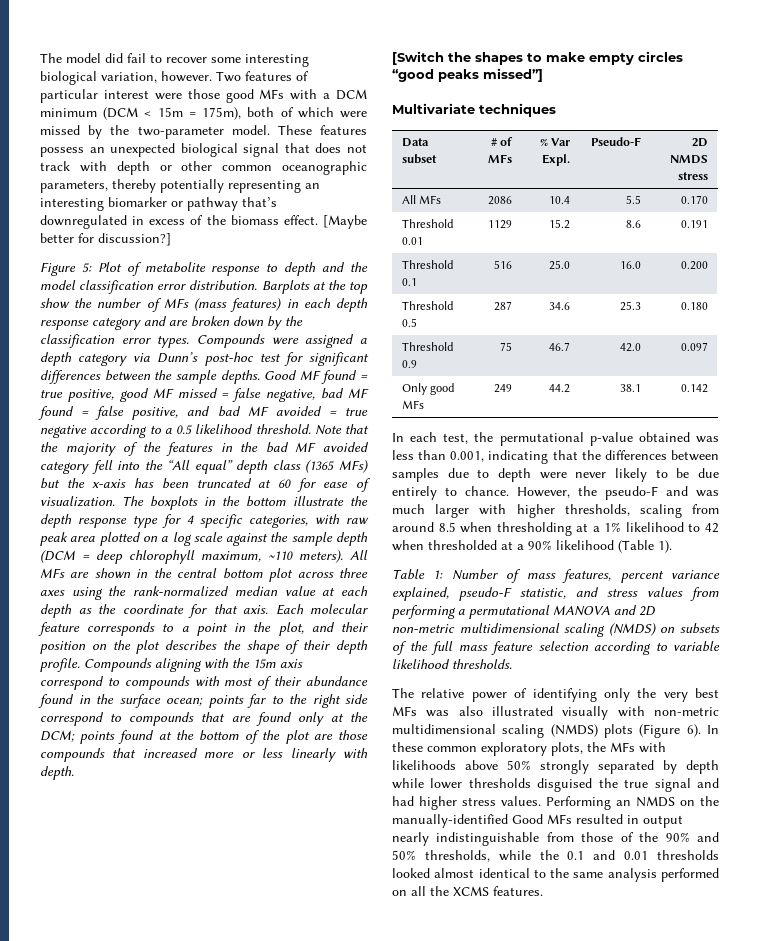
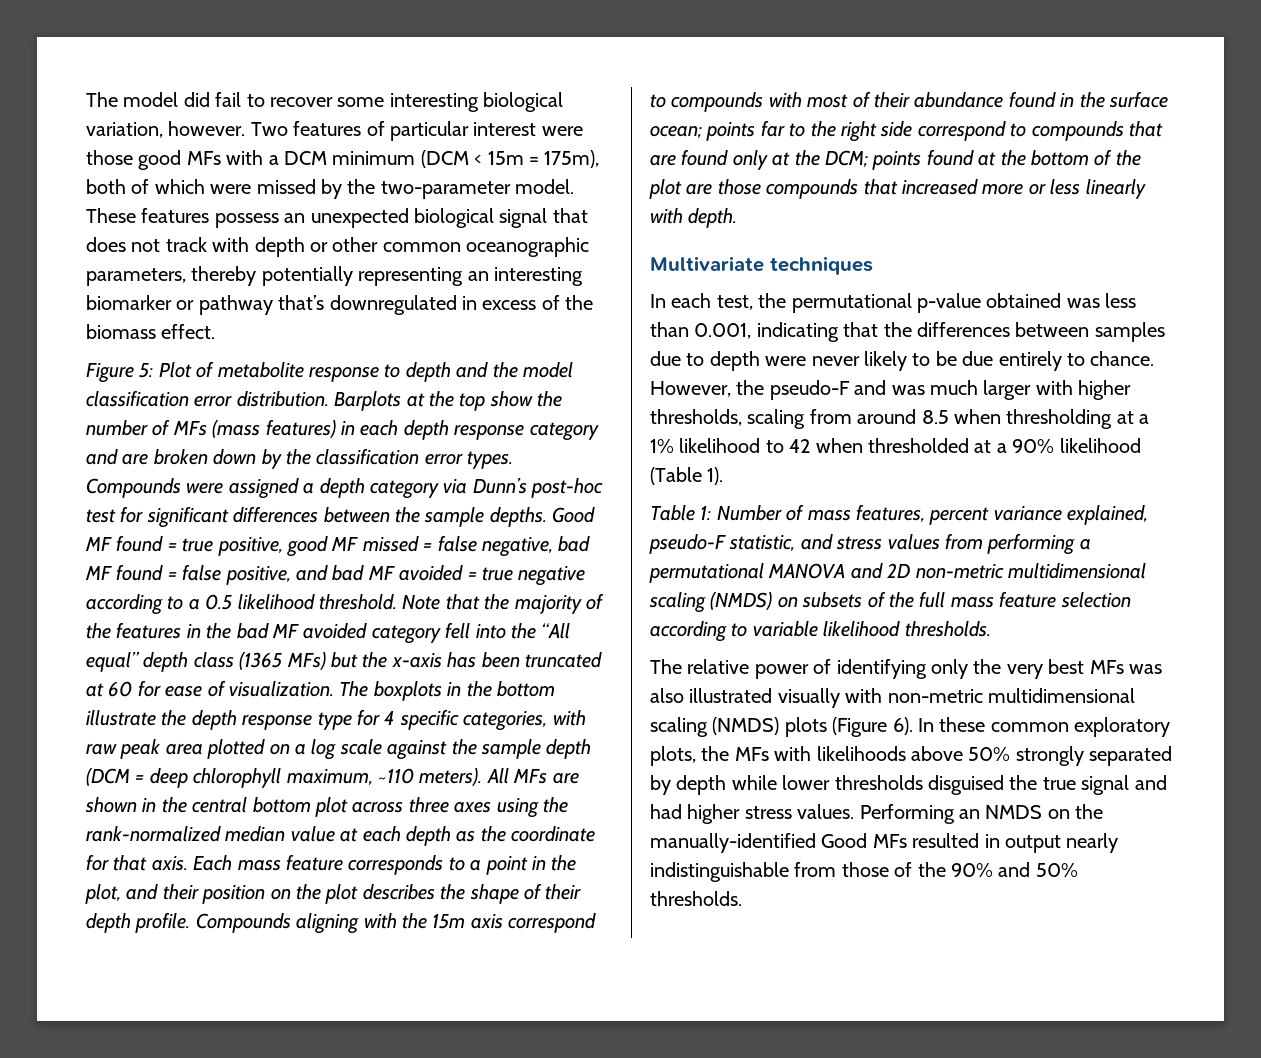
[323,215,367,229] [40,233,171,246] [Maybe better for discussion?] -> (216, 331) none
[310,604,368,614] molecular -> [237,860,281,871] mass
[392,51,683,65] [392,68,543,82] [392,103,556,117] [402,138,430,147] [402,154,438,164] [490,137,513,146] [487,154,512,163] [539,138,570,146] [541,154,570,166] [590,137,641,146] [691,138,708,147] [669,155,708,164] [677,172,708,180] [402,195,442,204] [487,196,512,205] [548,196,570,204] [625,195,641,204] [680,195,708,204] [402,219,455,228] [402,237,424,245] [487,220,512,229] [548,219,570,229] [625,220,641,228] [680,220,708,228] [402,260,455,269] [402,278,418,286] [493,260,512,269] [548,260,570,270] [619,261,641,269] [680,261,708,270] [402,301,455,310] [402,318,418,327] [493,301,512,311] [548,302,570,310] [619,301,641,311] [680,302,708,310] [402,342,455,351] [402,360,418,368] [499,342,512,351] [548,342,570,351] [619,343,641,352] [680,342,708,351] [402,383,456,395] [402,400,425,409] [493,384,512,393] [548,384,570,393] [619,384,641,392] [680,384,708,393] [Switch the shapes to make empty circles “good peaks missed”] // Multivariate techniques // Data subset | # of MFs | % Var Expl. | Pseudo-F | 2D NMDS stress // All MFs | 2086 | 10.4 | 5.5 | 0.170 // Threshold 0.01 | 1129 | 15.2 | 8.6 | 0.191 // Threshold 0.1 | 516 | 25.0 | 16.0 | 0.200 // Threshold 0.5 | 287 | 34.6 | 25.3 | 0.180 // Threshold 0.9 | 75 | 46.7 | 42.0 | 0.097 // Only good MFs | 249 | 44.2 | 38.1 | 0.142 -> [650,256,873,275] Multivariate techniques
[424,850,719,862] [392,868,719,882] [392,886,543,896] thresholds, while the 0.1 and 0.01 thresholds looked almost identical to the same analysis performed on all the XCMS features. -> [650,891,742,906] thresholds.

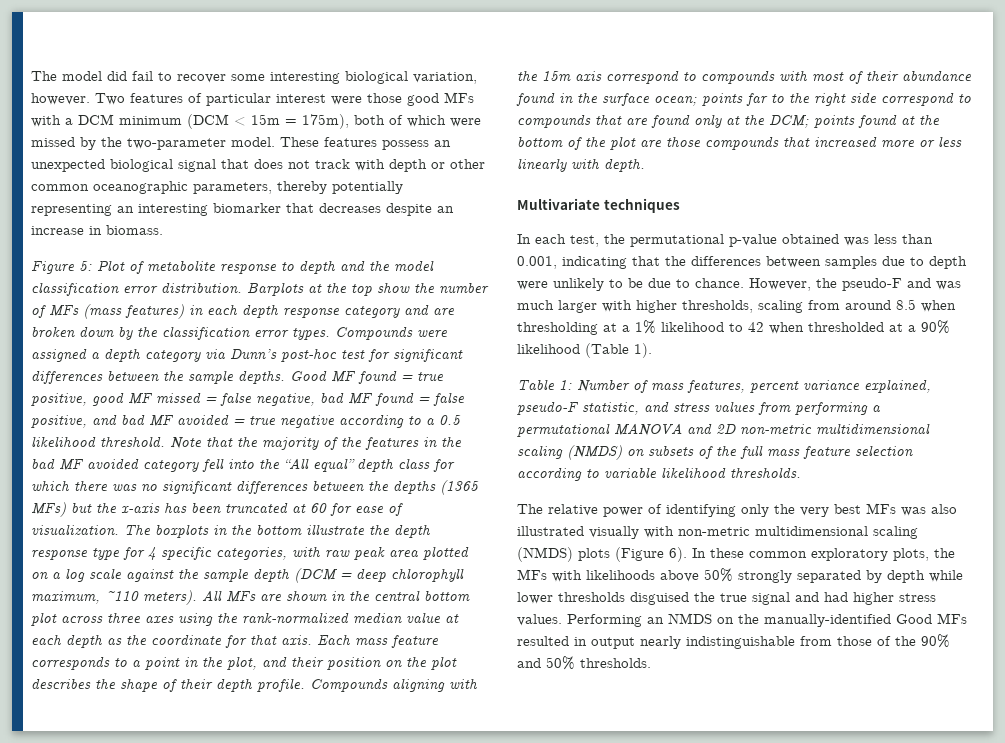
[176,295,594,315] [86,324,216,339] or pathway that’s downregulated in excess of the biomass effect. -> [286,203,454,216] [31,225,163,235] that decreases despite an increase in biomass.
(234, 660) none -> [433,459,455,472] [31,480,436,494] for which there was no significant differences between the depths
[811,351,907,371] never likely -> [553,278,604,291] unlikely
[998,351,1062,371] entirely -> (671, 283) none

